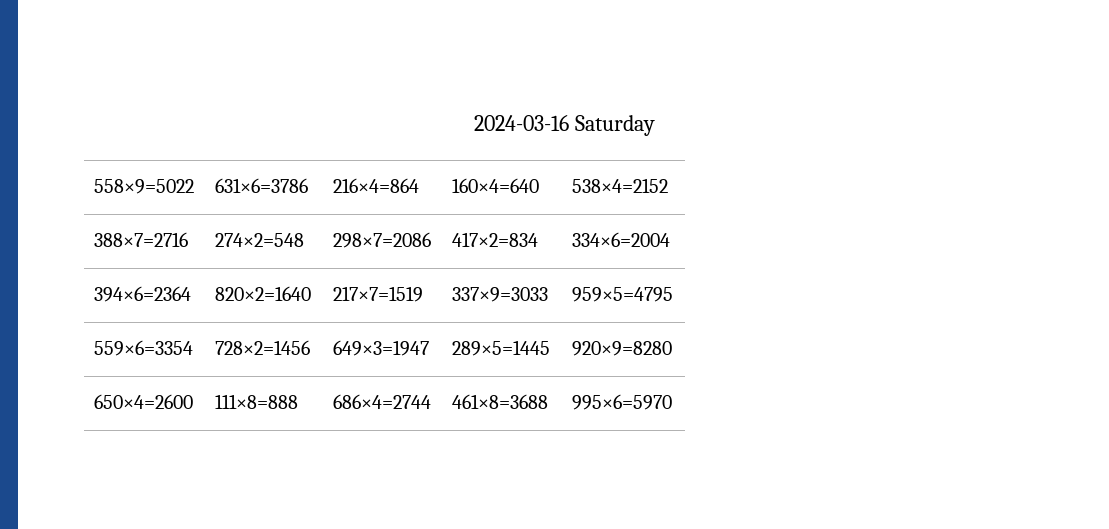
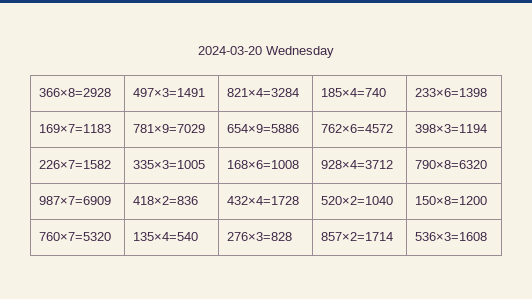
[474,115,655,136] [94,179,195,194] [215,178,309,193] [333,178,420,193] [452,178,540,193] [572,178,669,193] [94,232,189,247] [215,233,305,247] [333,232,432,248] [452,232,539,247] [572,232,671,247] [94,286,192,302] [215,286,312,301] [333,286,424,302] [452,287,549,302] [572,287,674,302] [94,340,194,356] [215,340,311,355] [333,340,430,356] [452,340,551,356] [572,341,673,356] [94,394,194,409] [215,394,299,409] [333,394,432,409] [452,394,549,409] [572,394,673,410] 2024-03-16 Saturday // 558×9=5022 | 631×6=3786 | 216×4=864 | 160×4=640 | 538×4=2152 // 388×7=2716 | 274×2=548 | 298×7=2086 | 417×2=834 | 334×6=2004 // 394×6=2364 | 820×2=1640 | 217×7=1519 | 337×9=3033 | 959×5=4795 // 559×6=3354 | 728×2=1456 | 649×3=1947 | 289×5=1445 | 920×9=8280 // 650×4=2600 | 111×8=888 | 686×4=2744 | 461×8=3688 | 995×6=5970 -> [198,46,334,58] [39,88,112,97] [133,88,206,97] [227,88,300,97] [321,88,387,97] [415,88,488,97] [39,124,112,133] [133,124,206,133] [227,124,300,133] [321,124,394,133] [415,124,488,133] [39,160,112,169] [133,160,206,169] [227,160,300,169] [321,160,394,169] [415,160,488,169] [39,196,112,205] [133,196,199,205] [227,196,300,205] [321,196,394,205] [415,196,488,205] [39,232,112,241] [133,232,199,241] [227,232,293,241] [321,232,394,241] [415,232,488,241] 2024-03-20 Wednesday // 366×8=2928 | 497×3=1491 | 821×4=3284 | 185×4=740 | 233×6=1398 // 169×7=1183 | 781×9=7029 | 654×9=5886 | 762×6=4572 | 398×3=1194 // 226×7=1582 | 335×3=1005 | 168×6=1008 | 928×4=3712 | 790×8=6320 // 987×7=6909 | 418×2=836 | 432×4=1728 | 520×2=1040 | 150×8=1200 // 760×7=5320 | 135×4=540 | 276×3=828 | 857×2=1714 | 536×3=1608

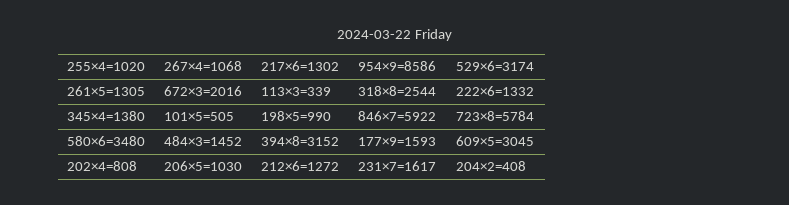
[198,46,334,58] [39,88,112,97] [133,88,206,97] [227,88,300,97] [321,88,387,97] [415,88,488,97] [39,124,112,133] [133,124,206,133] [227,124,300,133] [321,124,394,133] [415,124,488,133] [39,160,112,169] [133,160,206,169] [227,160,300,169] [321,160,394,169] [415,160,488,169] [39,196,112,205] [133,196,199,205] [227,196,300,205] [321,196,394,205] [415,196,488,205] [39,232,112,241] [133,232,199,241] [227,232,293,241] [321,232,394,241] [415,232,488,241] 2024-03-20 Wednesday // 366×8=2928 | 497×3=1491 | 821×4=3284 | 185×4=740 | 233×6=1398 // 169×7=1183 | 781×9=7029 | 654×9=5886 | 762×6=4572 | 398×3=1194 // 226×7=1582 | 335×3=1005 | 168×6=1008 | 928×4=3712 | 790×8=6320 // 987×7=6909 | 418×2=836 | 432×4=1728 | 520×2=1040 | 150×8=1200 // 760×7=5320 | 135×4=540 | 276×3=828 | 857×2=1714 | 536×3=1608 -> [337,29,452,41] [67,62,146,71] [164,61,243,71] [261,61,340,71] [358,61,437,71] [456,61,535,71] [67,86,146,96] [164,86,243,96] [261,87,332,96] [358,86,437,96] [456,86,535,96] [67,111,146,121] [164,112,235,121] [261,111,332,121] [358,111,437,121] [456,111,535,121] [67,136,146,146] [164,136,243,146] [261,136,340,146] [358,137,437,146] [456,136,535,146] [67,161,138,171] [164,161,243,171] [261,161,340,171] [358,161,437,171] [456,161,527,171] 2024-03-22 Friday // 255×4=1020 | 267×4=1068 | 217×6=1302 | 954×9=8586 | 529×6=3174 // 261×5=1305 | 672×3=2016 | 113×3=339 | 318×8=2544 | 222×6=1332 // 345×4=1380 | 101×5=505 | 198×5=990 | 846×7=5922 | 723×8=5784 // 580×6=3480 | 484×3=1452 | 394×8=3152 | 177×9=1593 | 609×5=3045 // 202×4=808 | 206×5=1030 | 212×6=1272 | 231×7=1617 | 204×2=408

